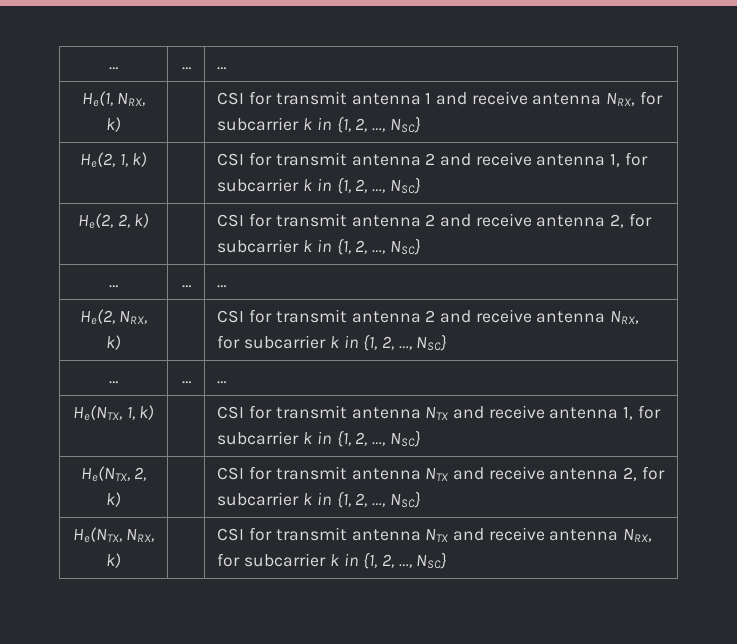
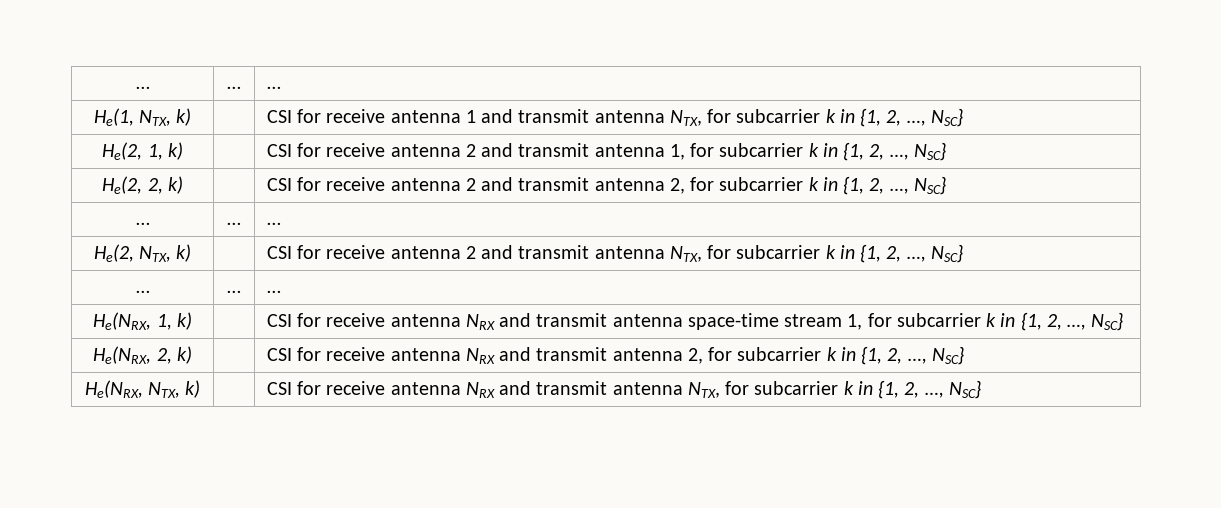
[117,93,146,106] [106,117,121,132] [217,91,347,105] NRX, k) | | CSI for transmit -> [139,108,192,126] [266,109,386,123] NTX, k) | | CSI for receive
[471,91,636,106] receive antenna NRX, -> [518,109,702,126] transmit antenna NTX,
[275,152,532,166] transmit antenna 2 and receive -> [326,143,590,157] receive antenna 2 and transmit
[275,213,532,227] transmit antenna 2 and receive -> [326,177,590,191] receive antenna 2 and transmit
[119,311,148,324] [106,335,121,350] [217,309,640,324] NRX, k) | | CSI for transmit antenna 2 and receive antenna NRX, -> [139,244,192,262] [266,245,702,262] NTX, k) | | CSI for receive antenna 2 and transmit antenna NTX,
[72,405,155,421] [217,405,661,420] [217,430,421,447] [80,466,147,482] [106,492,121,507] [217,466,545,481] He(NTX, 1, k) | | CSI for transmit antenna NTX and receive antenna 1, for subcarrier k in {1, 2, …, NSC} // He(NTX, 2, k) | | CSI for transmit antenna NTX and receive -> [93,312,192,330] [266,312,1124,331] [93,346,192,364] [266,347,608,364] He(NRX, 1, k) | | CSI for receive antenna NRX and transmit antenna space-time stream 1, for subcarrier k in {1, 2, …, NSC} // He(NRX, 2, k) | | CSI for receive antenna NRX and transmit
[72,527,155,543] [106,553,121,568] [217,527,653,542] He(NTX, NRX, k) | | CSI for transmit antenna NTX and receive antenna NRX, -> [84,380,201,398] [266,381,720,398] He(NRX, NTX, k) | | CSI for receive antenna NRX and transmit antenna NTX,

